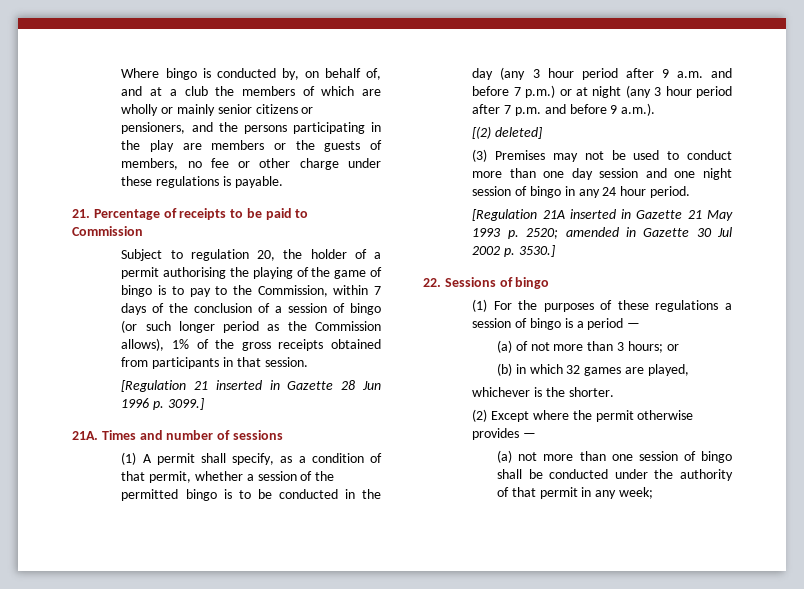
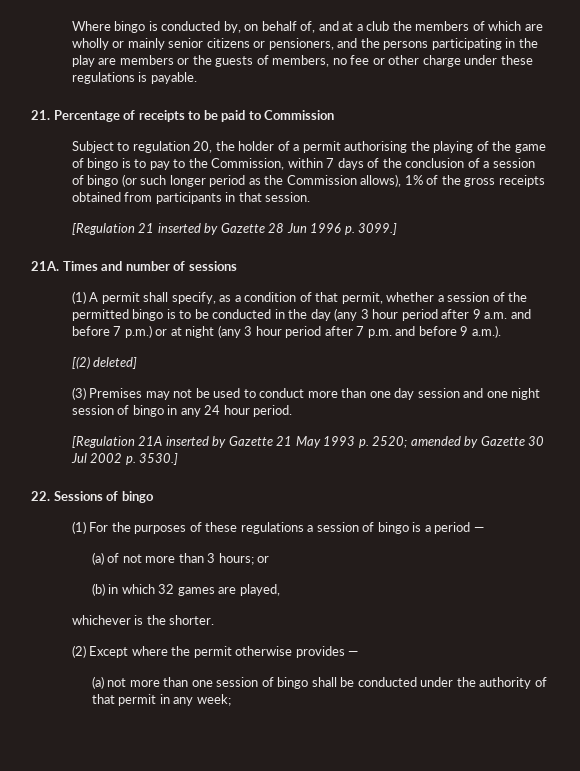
[269,380,280,390] in -> [204,223,219,235] by
[621,209,632,219] in -> [212,436,227,448] by
[625,227,636,237] in -> [464,436,479,448] by

